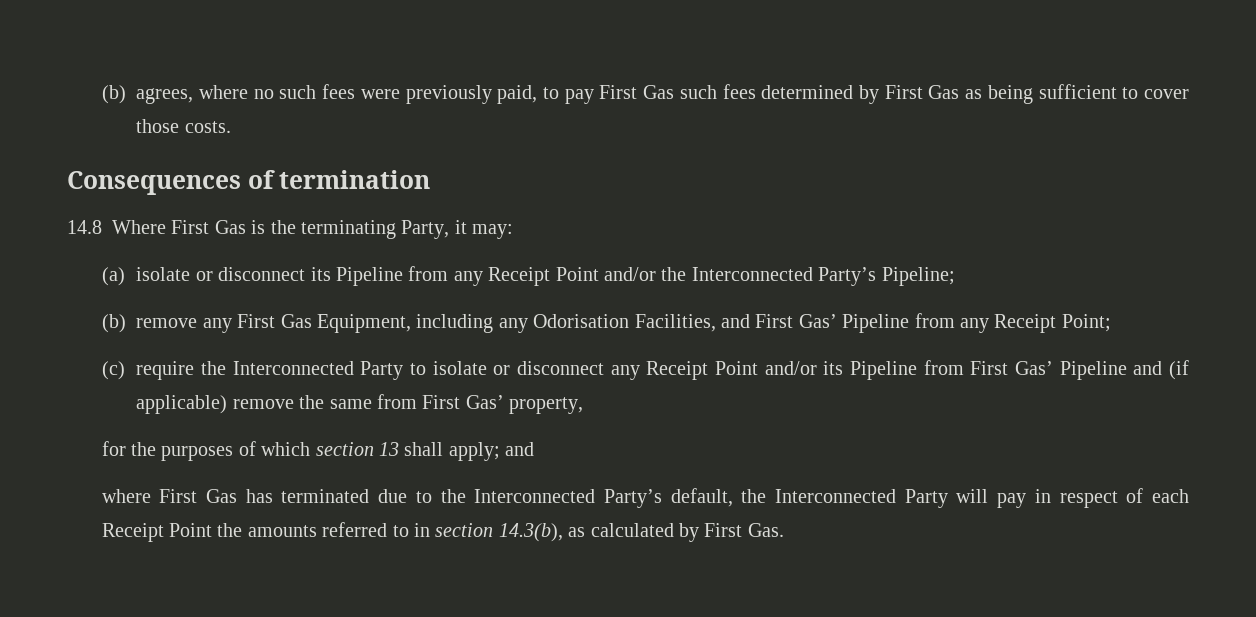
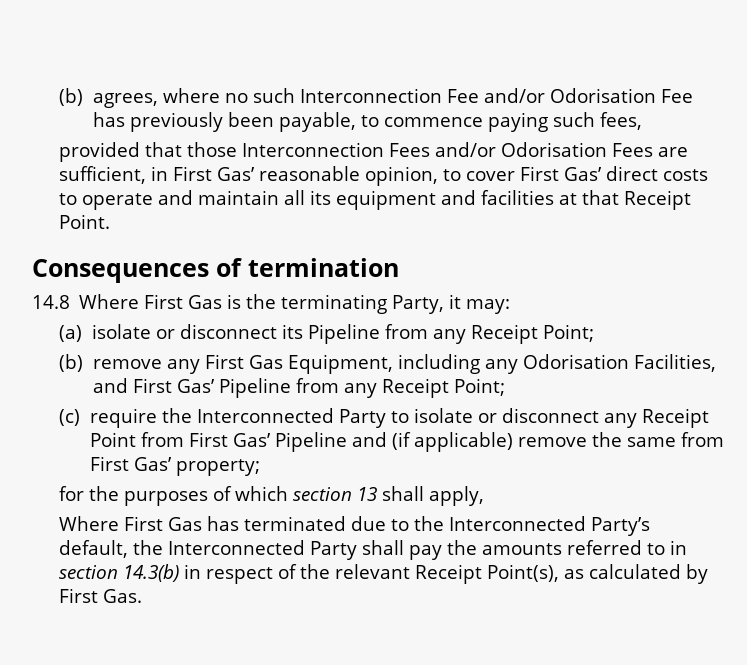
[322,84,1189,104] [136,119,231,133] fees were previously paid, to pay First Gas such fees determined by First Gas as being sufficient to cover those costs. -> [299,88,693,103] [92,112,642,132] [59,142,689,162] [59,166,709,186] [59,190,692,210] [59,214,111,229] Interconnection Fee and/or Odorisation Fee has previously been payable, to commence paying such fees, // provided that those Interconnection Fees and/or Odorisation Fees are sufficient, in First Gas’ reasonable opinion, to cover First Gas’ direct costs to operate and maintain all its equipment and facilities at that Receipt Point.
[555,267,955,286] Point and/or the Interconnected Party’s Pipeline; -> [542,324,594,342] Point;
[764,361,917,380] and/or its Pipeline -> (136, 439) none
[509,397,584,414] property, -> [175,459,260,476] property;
[448,442,535,461] [101,489,151,503] apply; and // where -> [429,486,485,506] [59,516,120,531] apply, // Where
[956,488,1190,508] [101,523,213,542] will pay in respect of each Receipt Point -> [362,540,443,560] shall pay
[498,523,563,542] 14.3(b), -> [123,564,560,584] 14.3(b) in respect of the relevant Receipt Point(s),

